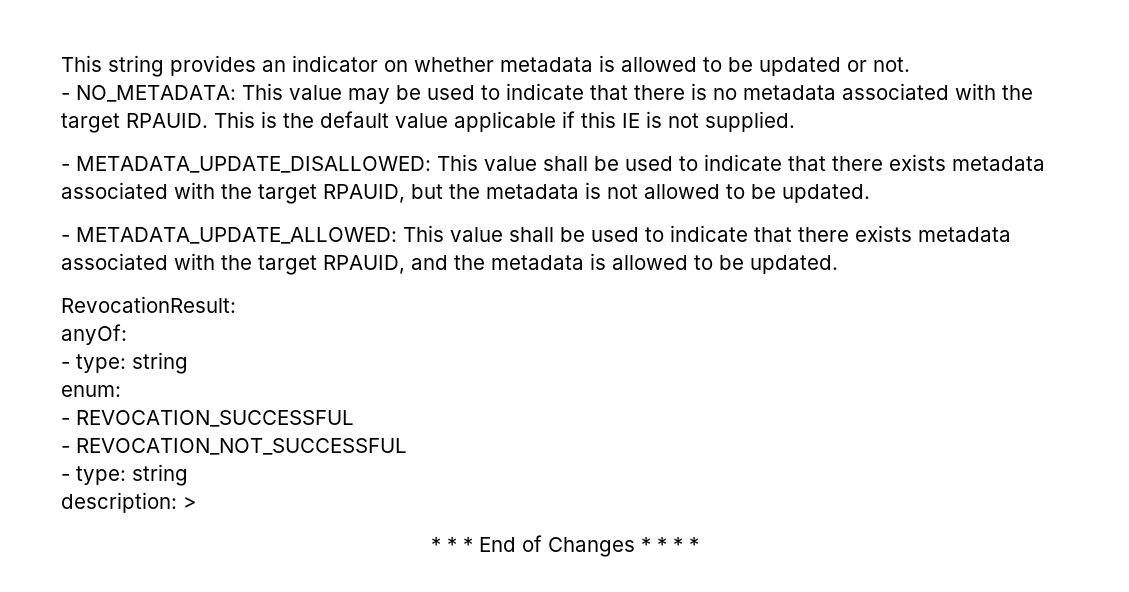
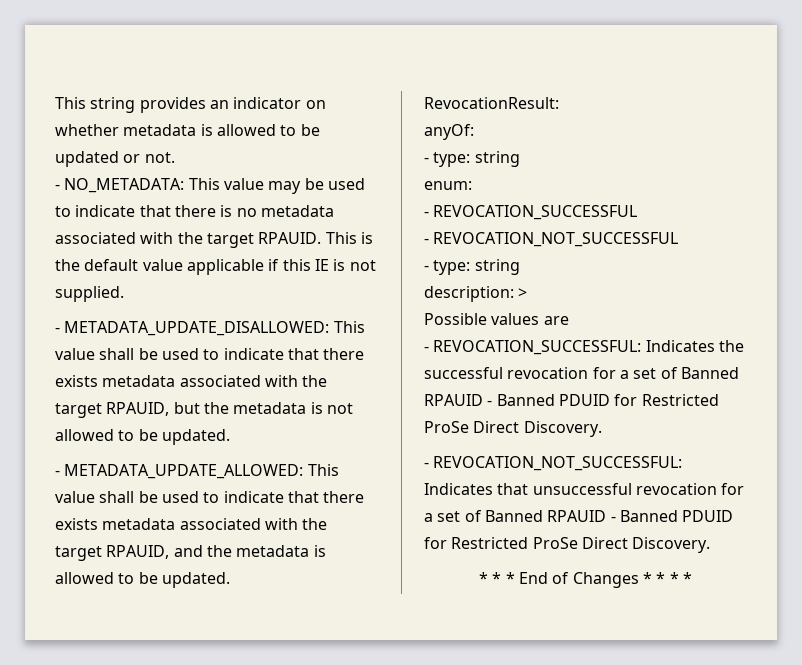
(197, 503) none -> [424,313,569,325] [424,340,744,355] [424,367,739,379] [424,394,719,406] [424,421,602,437] [424,456,683,471] [424,483,745,495] [424,510,734,522] [424,537,711,553] // Possible values are // - REVOCATION_SUCCESSFUL: Indicates the successful revocation for a set of Banned RPAUID - Banned PDUID for Restricted ProSe Direct Discovery. // - REVOCATION_NOT_SUCCESSFUL: Indicates that unsuccessful revocation for a set of Banned RPAUID - Banned PDUID for Restricted ProSe Direct Discovery.

